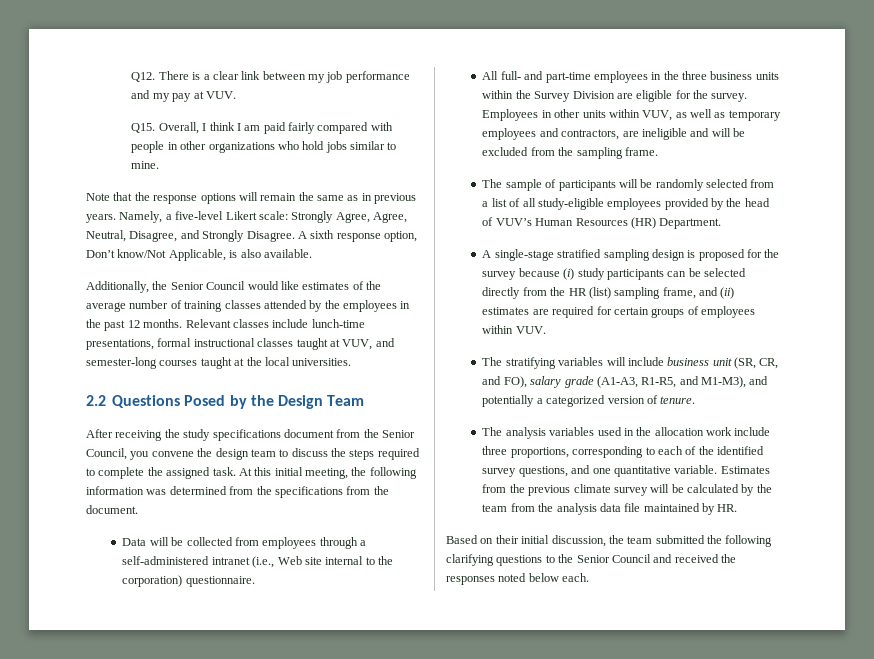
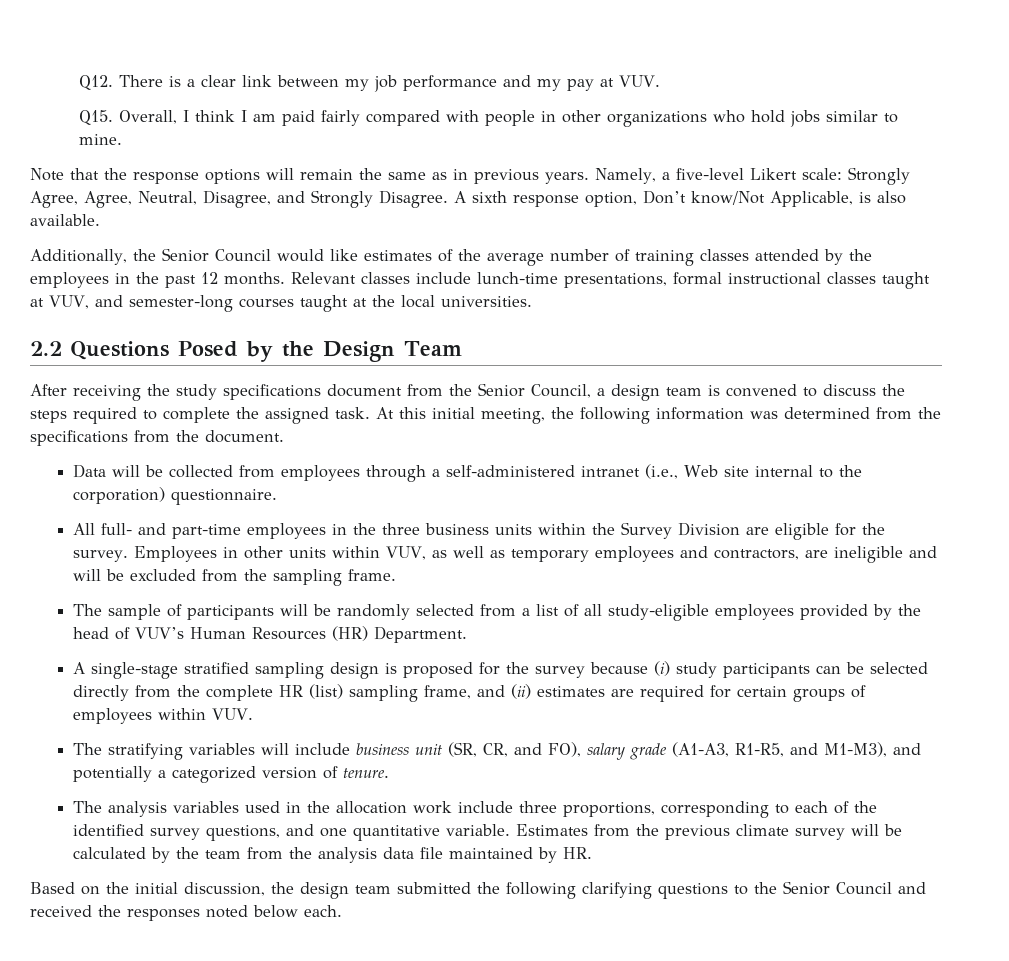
[130,448,276,460] you convene the design team -> [597,384,797,401] a design team is convened
(566, 291) none -> [205,685,273,701] complete
[495,535,519,544] their -> [106,882,129,894] the
(624, 539) none -> [300,882,349,899] design

